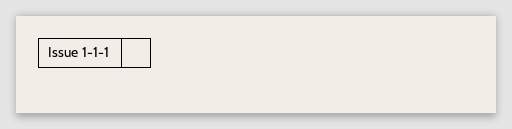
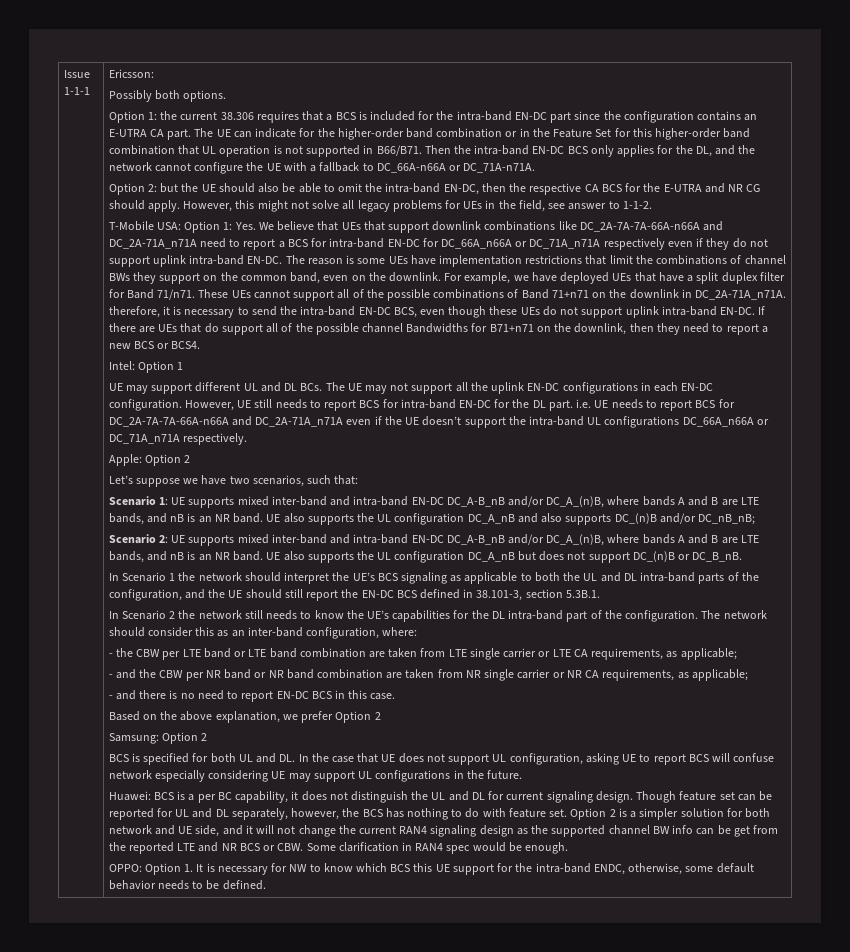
(110, 52) none -> [108,69,154,78] [108,90,227,102] [108,111,758,123] [108,128,751,140] [108,145,756,157] [108,162,536,174] [108,183,761,195] [108,200,652,212] [108,221,724,233] [108,238,768,250] [108,255,786,267] [108,272,785,284] [108,289,787,301] [108,306,766,318] [108,323,768,335] [108,341,201,349] [108,361,184,373] [108,382,714,394] [108,399,735,411] [108,416,769,428] [108,433,247,445] [108,454,191,466] [108,475,359,487] [108,496,759,508] [108,513,756,525] [108,534,759,546] [108,551,743,563] [108,572,759,584] [108,589,600,601] [108,610,767,622] [108,627,418,639] [108,648,737,660] [108,669,748,681] [108,690,396,702] [108,711,381,723] [108,732,208,744] [108,753,775,765] [108,770,522,782] [108,791,773,803] [108,808,771,820] [108,825,779,837] [108,842,569,854] [108,863,754,875] [108,880,266,890] Ericsson: // Possibly both options. // Option 1: the current 38.306 requires that a BCS is included for the intra-band EN-DC part since the configuration contains an E-UTRA CA part. The UE can indicate for the higher-order band combination or in the Feature Set for this higher-order band combination that UL operation is not supported in B66/B71. Then the intra-band EN-DC BCS only applies for the DL, and the network cannot configure the UE with a fallback to DC_66A-n66A or DC_71A-n71A. // Option 2: but the UE should also be able to omit the intra-band EN-DC, then the respective CA BCS for the E-UTRA and NR CG should apply. However, this might not solve all legacy problems for UEs in the field, see answer to 1-1-2. // T-Mobile USA: Option 1: Yes. We believe that UEs that support downlink combinations like DC_2A-7A-7A-66A-n66A and DC_2A-71A_n71A need to report a BCS for intra-band EN-DC for DC_66A_n66A or DC_71A_n71A respectively even if they do not support uplink intra-band EN-DC. The reason is some UEs have implementation restrictions that limit the combinations of channel BWs they support on the common band, even on the downlink. For example, we have deployed UEs that have a split duplex filter for Band 71/n71. These UEs cannot support all of the possible combinations of Band 71+n71 on the downlink in DC_2A-71A_n71A. therefore, it is necessary to send the intra-band EN-DC BCS, even though these UEs do not support uplink intra-band EN-DC. If there are UEs that do support all of the possible channel Bandwidths for B71+n71 on the downlink, then they need to report a new BCS or BCS4. // Intel: Option 1 // UE may support different UL and DL BCs. The UE may not support all the uplink EN-DC configurations in each EN-DC configuration. However, UE still needs to report BCS for intra-band EN-DC for the DL part. i.e. UE needs to report BCS for DC_2A-7A-7A-66A-n66A and DC_2A-71A_n71A even if the UE doesn’t support the intra-band UL configurations DC_66A_n66A or DC_71A_n71A respectively. // Apple: Option 2 // Let’s suppose we have two scenarios, such that: // Scenario 1: UE supports mixed inter-band and intra-band EN-DC DC_A-B_nB and/or DC_A_(n)B, where bands A and B are LTE bands, and nB is an NR band. UE also supports the UL configuration DC_A_nB and also supports DC_(n)B and/or DC_nB_nB; // Scenario 2: UE supports mixed inter-band and intra-band EN-DC DC_A-B_nB and/or DC_A_(n)B, where bands A and B are LTE bands, and nB is an NR band. UE also supports the UL configuration DC_A_nB but does not support DC_(n)B or DC_B_nB. // In Scenario 1 the network should interpret the UE’s BCS signaling as applicable to both the UL and DL intra-band parts of the configuration, and the UE should still report the EN-DC BCS defined in 38.101-3, section 5.3B.1. // In Scenario 2 the network still needs to know the UE’s capabilities for the DL intra-band part of the configuration. The network should consider this as an inter-band configuration, where: // - the CBW per LTE band or LTE band combination are taken from LTE single carrier or LTE CA requirements, as applicable; // - and the CBW per NR band or NR band combination are taken from NR single carrier or NR CA requirements, as applicable; // - and there is no need to report EN-DC BCS in this case. // Based on the above explanation, we prefer Option 2 // Samsung: Option 2 // BCS is specified for both UL and DL. In the case that UE does not support UL configuration, asking UE to report BCS will confuse network especially considering UE may support UL configurations in the future. // Huawei: BCS is a per BC capability, it does not distinguish the UL and DL for current signaling design. Though feature set can be reported for UL and DL separately, however, the BCS has nothing to do with feature set. Option 2 is a simpler solution for both network and UE side, and it will not change the current RAN4 signaling design as the supported channel BW info can be get from the reported LTE and NR BCS or CBW. Some clarification in RAN4 spec would be enough. // OPPO: Option 1. It is necessary for NW to know which BCS this UE support for the intra-band ENDC, otherwise, some default behavior needs to be defined.

